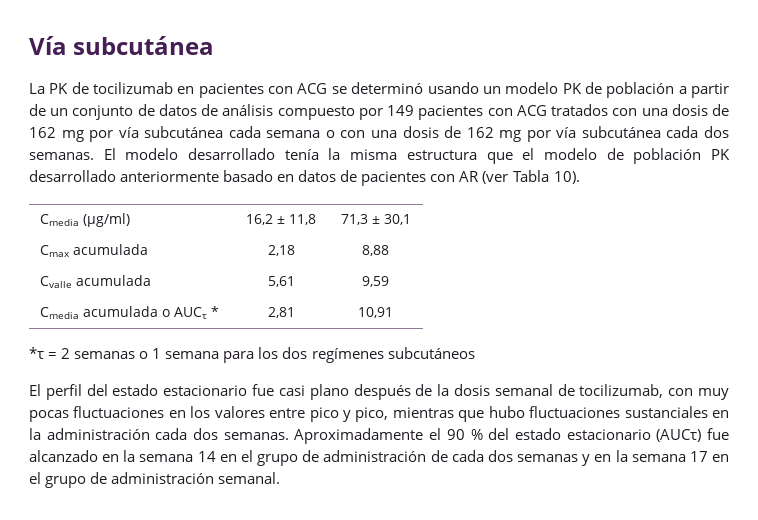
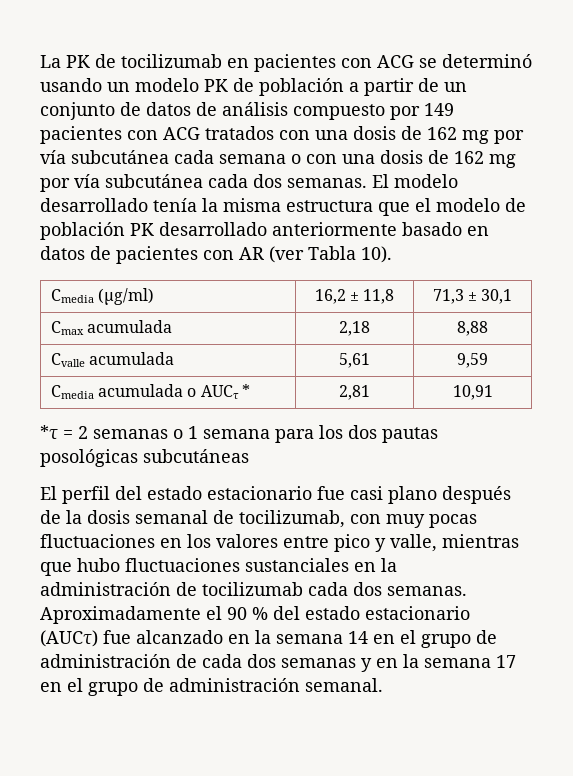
[29,36,215,55] Vía subcutánea // -> (40, 61) none
[311,347,475,363] regímenes subcutáneos -> [382,427,438,443] [40,449,249,467] pautas posológicas subcutáneas
[355,407,389,422] pico, -> [390,534,437,552] valle,
(150, 434) none -> [176,582,303,596] de tocilizumab

